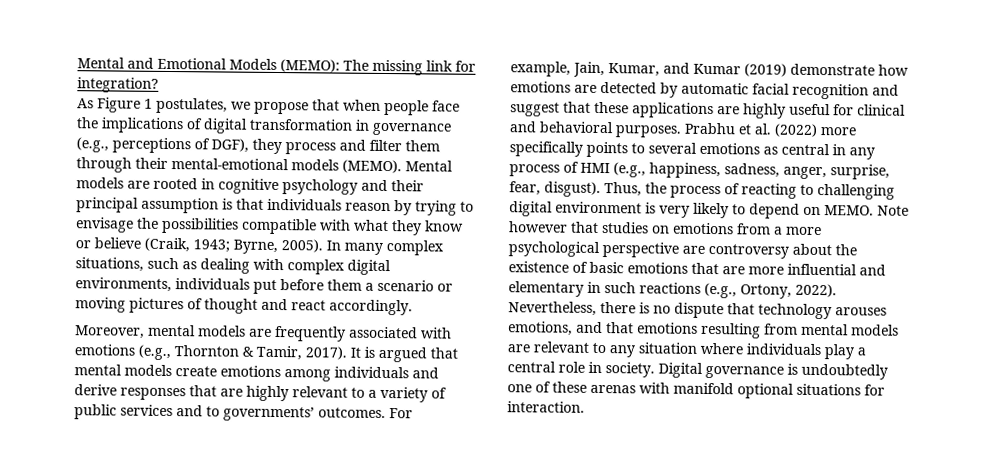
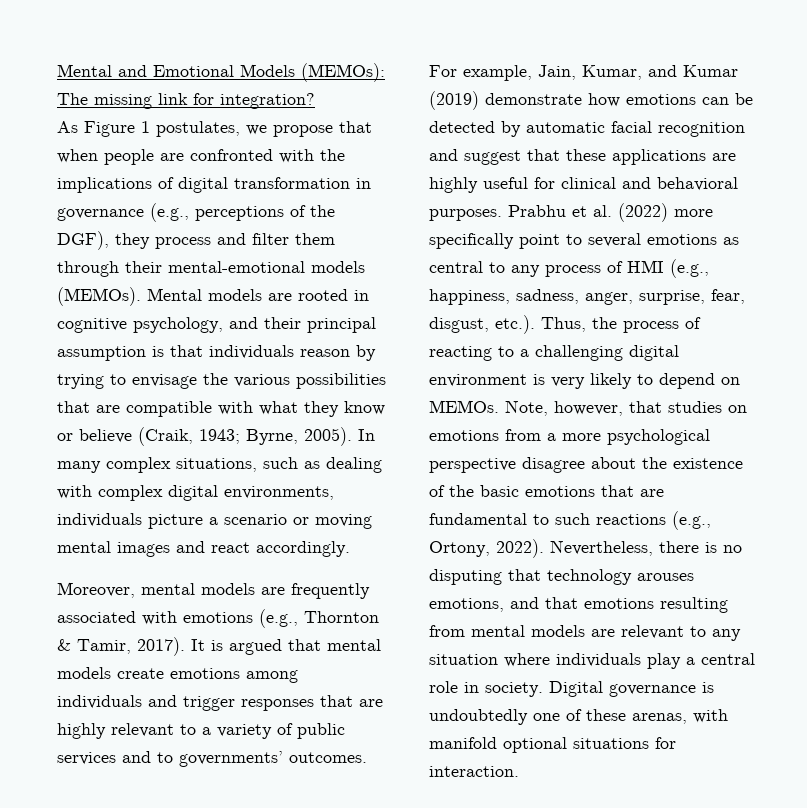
[280,59,340,73] (MEMO): -> [301,63,385,82] (MEMOs):
[432,100,460,112] face -> [160,149,314,163] are confronted with
(210, 144) none -> [310,205,335,217] the
[342,159,402,174] (MEMO). -> [57,287,141,306] (MEMOs).
[282,179,358,195] psychology -> [133,317,223,333] psychology,
[161,217,239,234] possibilities -> [234,373,386,389] [57,401,120,413] various possibilities that are
[253,279,362,294] put before them -> [148,514,203,529] picture
[129,297,258,314] pictures of thought -> [57,541,170,557] mental images
[74,384,117,396] derive -> [183,696,235,711] trigger
[574,84,597,93] are -> [702,93,753,105] can be
[586,141,628,158] points -> [519,234,560,249] point
[832,144,846,156] in -> [489,262,505,273] to
[544,181,601,197] disgust). -> [429,315,535,334] disgust, etc.).
(814, 189) none -> [520,349,529,357] a
[824,205,909,216] [509,221,568,233] MEMO. Note however -> [429,400,623,416] MEMOs. Note, however,
[682,243,789,259] are controversy -> [522,457,585,473] disagree
(588, 267) none -> [449,485,474,497] the
[748,263,886,276] [508,281,601,297] more influential and elementary in -> [429,513,549,525] fundamental to
[674,302,724,319] dispute -> [429,569,502,585] disputing
[590,384,636,394] arenas -> [632,713,687,724] arenas,

